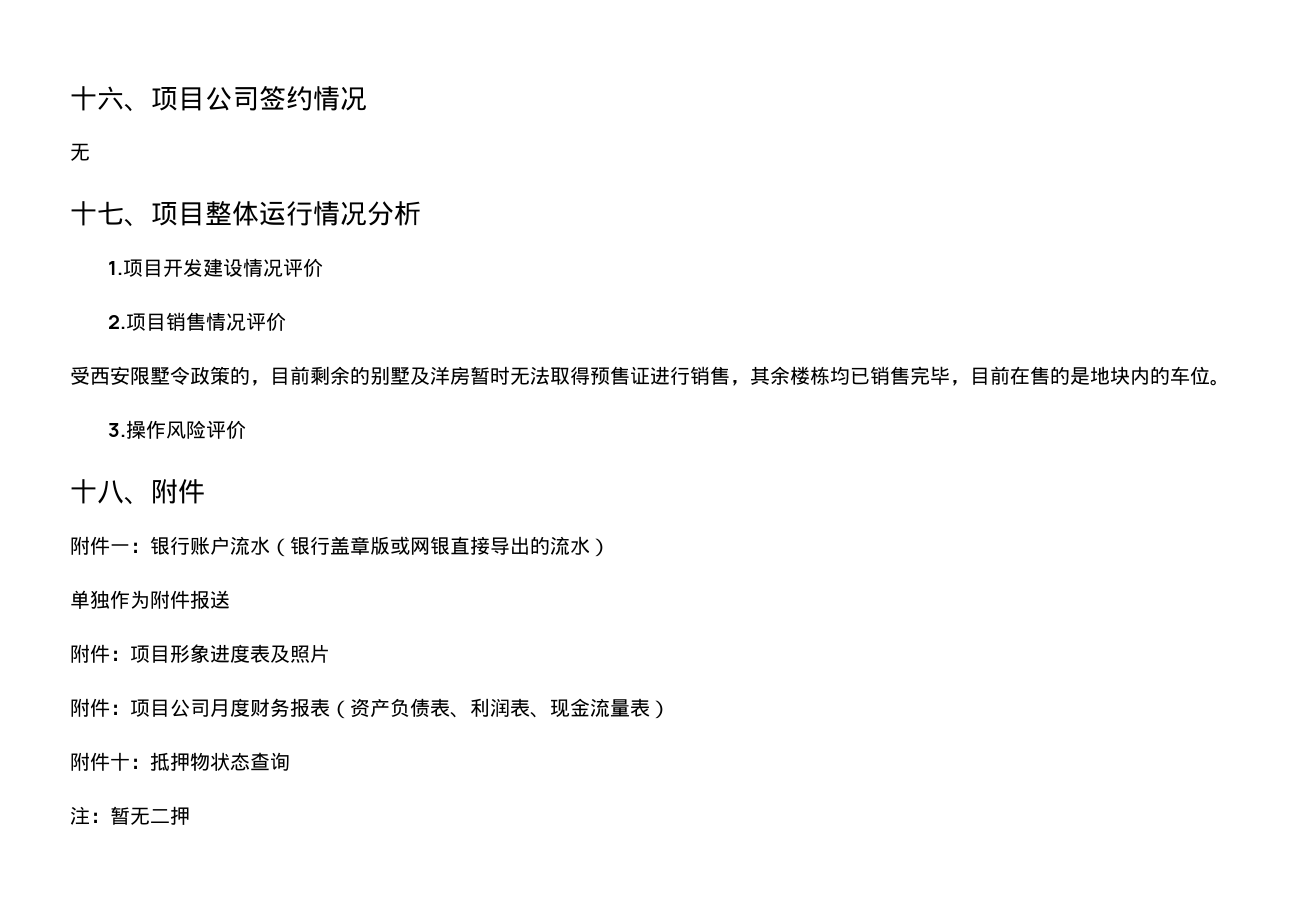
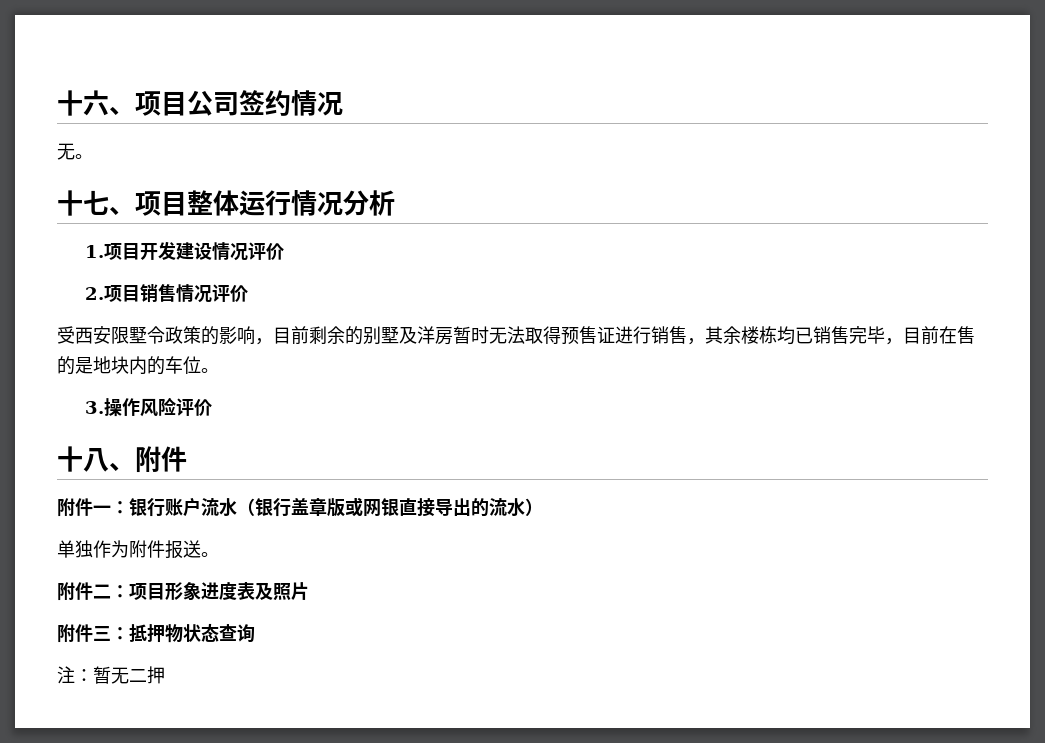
(90, 152) none -> [75,154,93,159] 。
(250, 375) none -> [219,326,255,345] 影响
[70,644,110,663] // 附件 -> [201,552,219,557] [57,582,111,601] 。 // 附件二
[110,698,670,719] [70,752,130,771] ：项目公司月度财务报表（资产负债表、利润表、现金流量表） // 附件十 -> [93,626,111,641] 三

